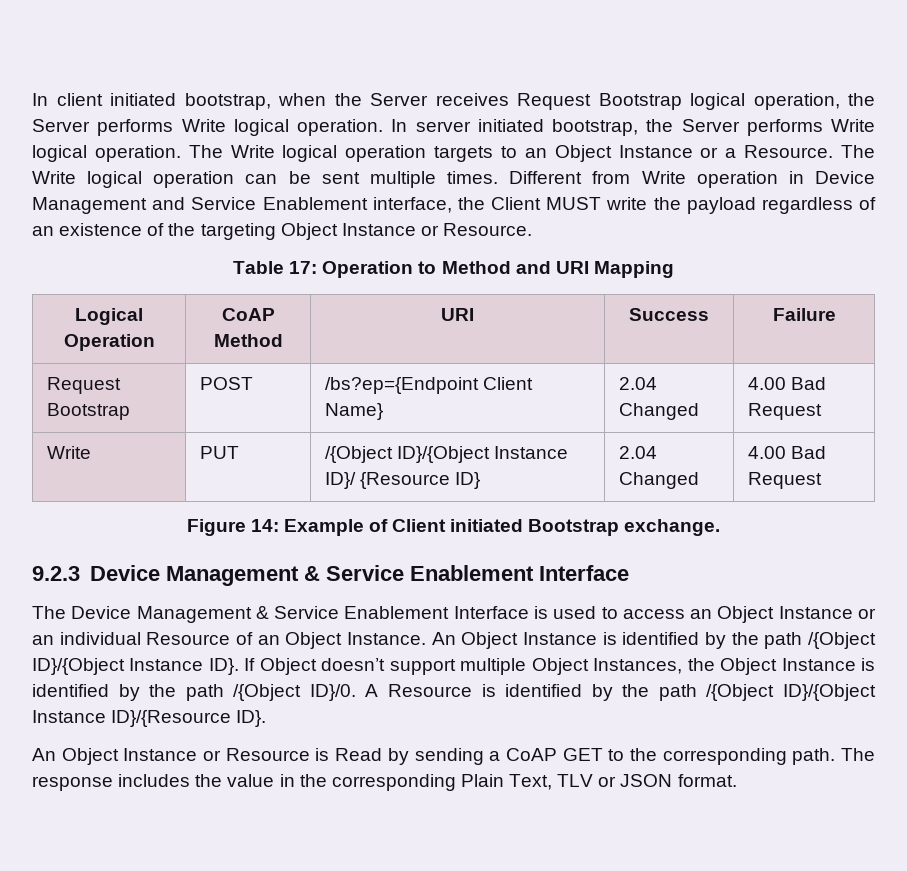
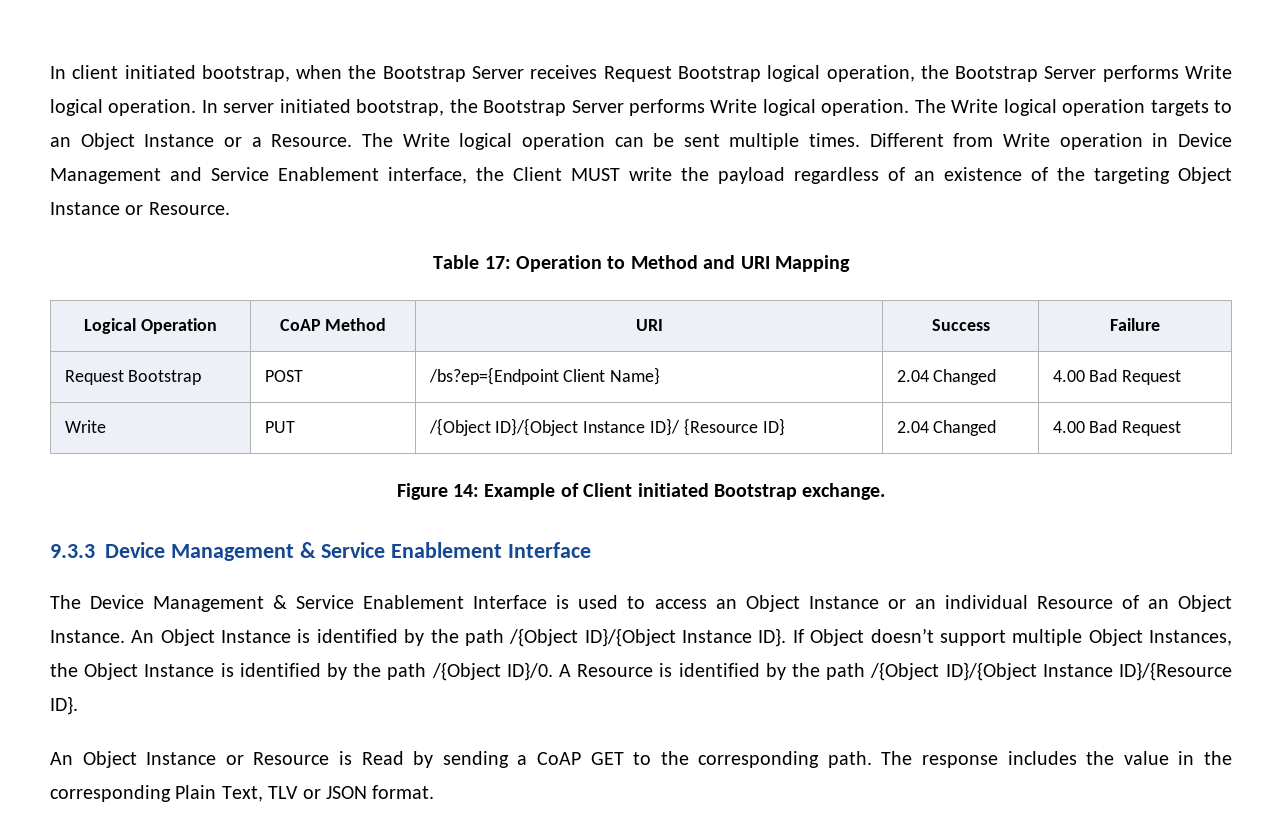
(362, 99) none -> [382,66,466,82] Bootstrap
(875, 99) none -> [955,66,1039,82] Bootstrap
(674, 125) none -> [483,100,567,116] Bootstrap
[32,566,80,581] 9.2.3 -> [50,544,95,558] 9.3.3

